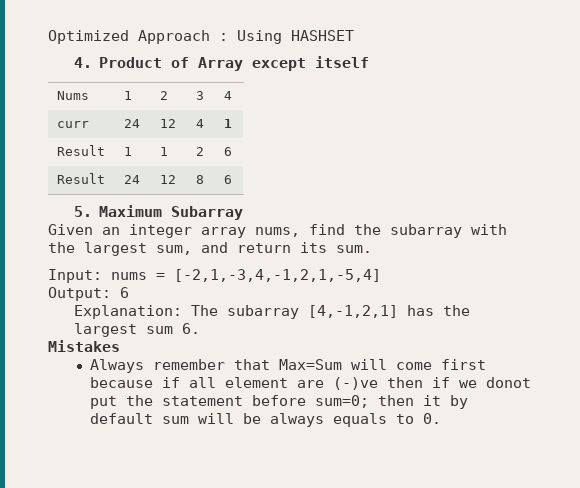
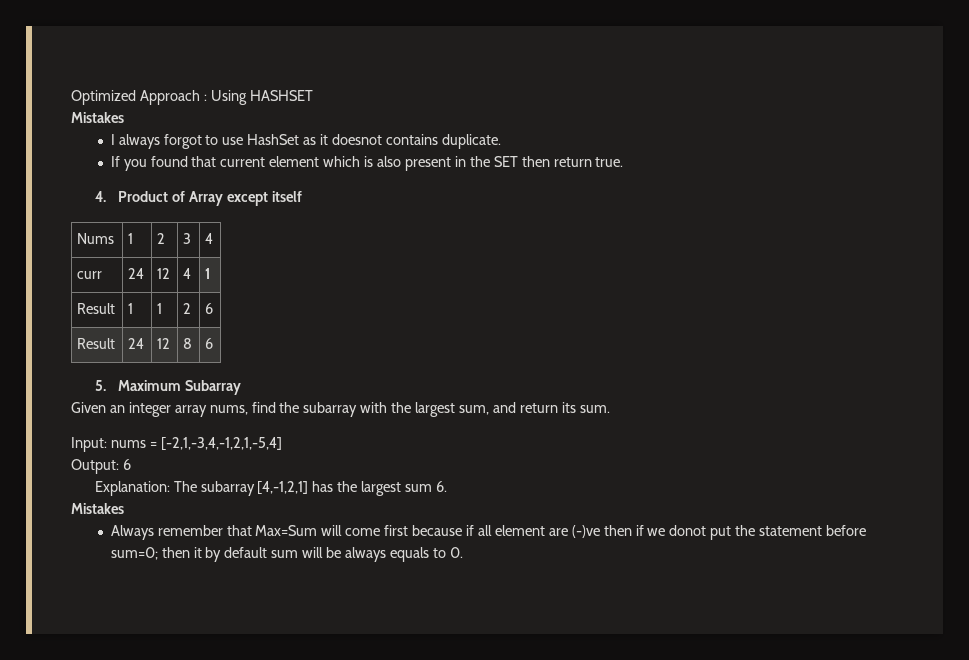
(354, 35) none -> [71,112,124,123] [110,134,501,149] [110,156,624,171] // Mistakes // I always forgot to use HashSet as it doesnot contains duplicate. // If you found that current element which is also present in the SET then return true.

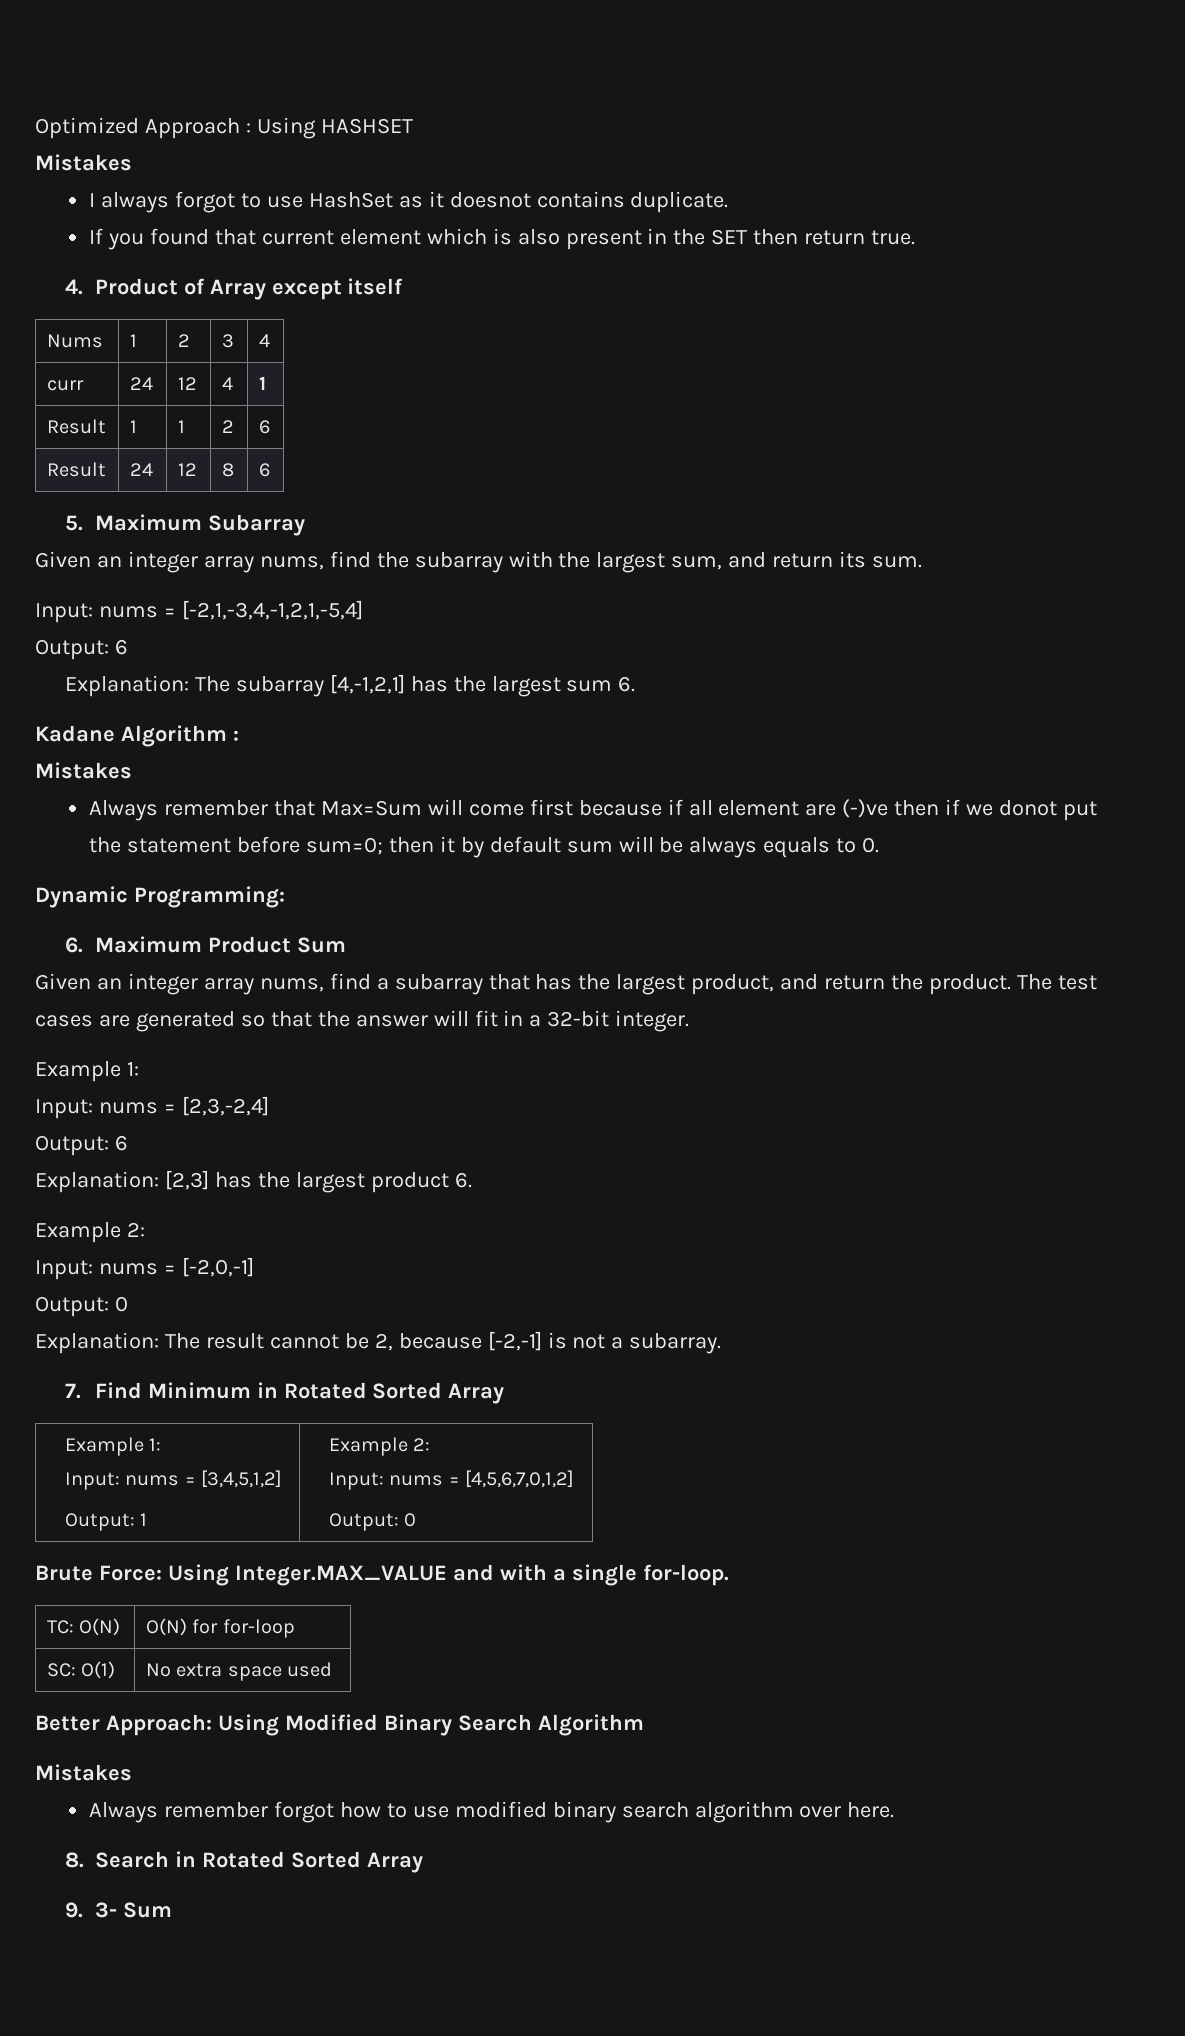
(448, 486) none -> [35,725,239,747] // Kadane Algorithm :
(463, 552) none -> [35,886,285,908] [64,936,346,953] [35,973,1097,995] [35,1010,690,1032] [35,1061,139,1082] [35,1096,269,1119] [35,1135,128,1156] [35,1170,472,1193] [35,1222,145,1243] [35,1257,254,1280] [35,1296,128,1317] [35,1331,722,1354] [64,1382,505,1404] [64,1437,162,1456] [64,1470,283,1490] [64,1513,148,1531] [328,1437,431,1456] [328,1470,575,1490] [328,1513,417,1531] [35,1564,729,1586] [46,1618,121,1636] [145,1618,295,1638] [46,1661,116,1679] [145,1662,333,1681] [35,1714,644,1736] [35,1764,132,1781] [89,1801,895,1823] [64,1851,423,1873] [64,1902,172,1918] // Dynamic Programming: // 6. Maximum Product Sum // Given an integer array nums, find a subarray that has the largest product, and return the product. The test cases are generated so that the answer will fit in a 32-bit integer. // Example 1: // Input: nums = [2,3,-2,4] // Output: 6 // Explanation: [2,3] has the largest product 6. // Example 2: // Input: nums = [-2,0,-1] // Output: 0 // Explanation: The result cannot be 2, because [-2,-1] is not a subarray. // 7. Find Minimum in Rotated Sorted Array // Example 1: // Input: nums = [3,4,5,1,2] // Output: 1 | Example 2: // Input: nums = [4,5,6,7,0,1,2] // Output: 0 // Brute Force: Using Integer.MAX_VALUE and with a single for-loop. // TC: O(N) | O(N) for for-loop // SC: O(1) | No extra space used // Better Approach: Using Modified Binary Search Algorithm // Mistakes // Always remember forgot how to use modified binary search algorithm over here. // 8. Search in Rotated Sorted Array // 9. 3- Sum

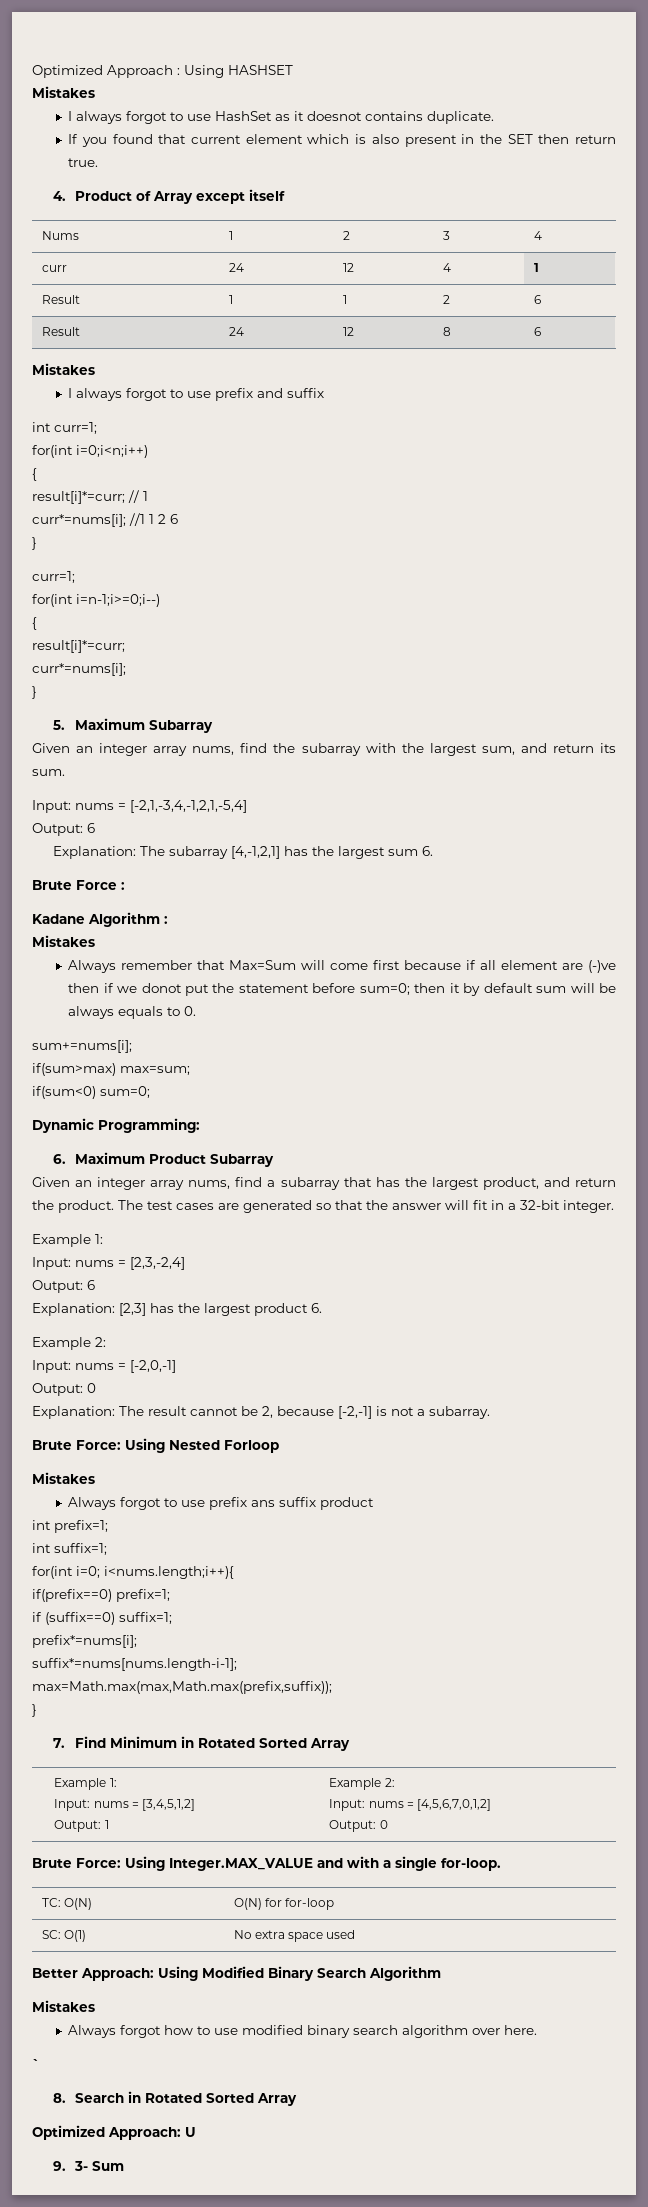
(270, 470) none -> [32,363,95,375] [68,388,325,401] [32,422,97,434] [32,445,148,458] [32,468,37,481] [32,490,148,504] [32,513,178,527] [32,537,37,550] [32,571,75,583] [32,594,160,607] [32,617,37,630] [32,640,125,653] [32,663,126,676] [32,686,37,699] // Mistakes // I always forgot to use prefix and suffix // int curr=1; // for(int i=0;i<n;i++) // { // result[i]*=curr; // 1 // curr*=nums[i]; //1 1 2 6 // } // curr=1; // for(int i=n-1;i>=0;i--) // { // result[i]*=curr; // curr*=nums[i]; // }
(636, 684) none -> [32,880,125,890] // Brute Force :
(880, 845) none -> [32,1040,132,1053] [32,1063,190,1076] [32,1086,150,1099] // sum+=nums[i]; // if(sum>max) max=sum; // if(sum<0) sum=0;
[296,937,346,953] Sum -> [209,1154,274,1167] Subarray
(722, 1343) none -> [32,1438,279,1453] [32,1472,95,1484] [68,1497,375,1510] [32,1520,108,1533] [32,1543,107,1555] [32,1566,234,1579] [32,1589,170,1602] [32,1612,172,1625] [32,1635,137,1648] [32,1658,237,1671] [32,1681,332,1694] [32,1704,37,1717] // Brute Force: Using Nested Forloop // Mistakes // Always forgot to use prefix ans suffix product // int prefix=1; // int suffix=1; // for(int i=0; i<nums.length;i++){ // if(prefix==0) prefix=1; // if (suffix==0) suffix=1; // prefix*=nums[i]; // suffix*=nums[nums.length-i-1]; // max=Math.max(max,Math.max(prefix,suffix)); // }
[164,1802,269,1818] remember -> (117, 2031) none
(895, 1810) none -> [32,2059,40,2069] // `
(423, 1862) none -> [32,2125,196,2140] // Optimized Approach: U

